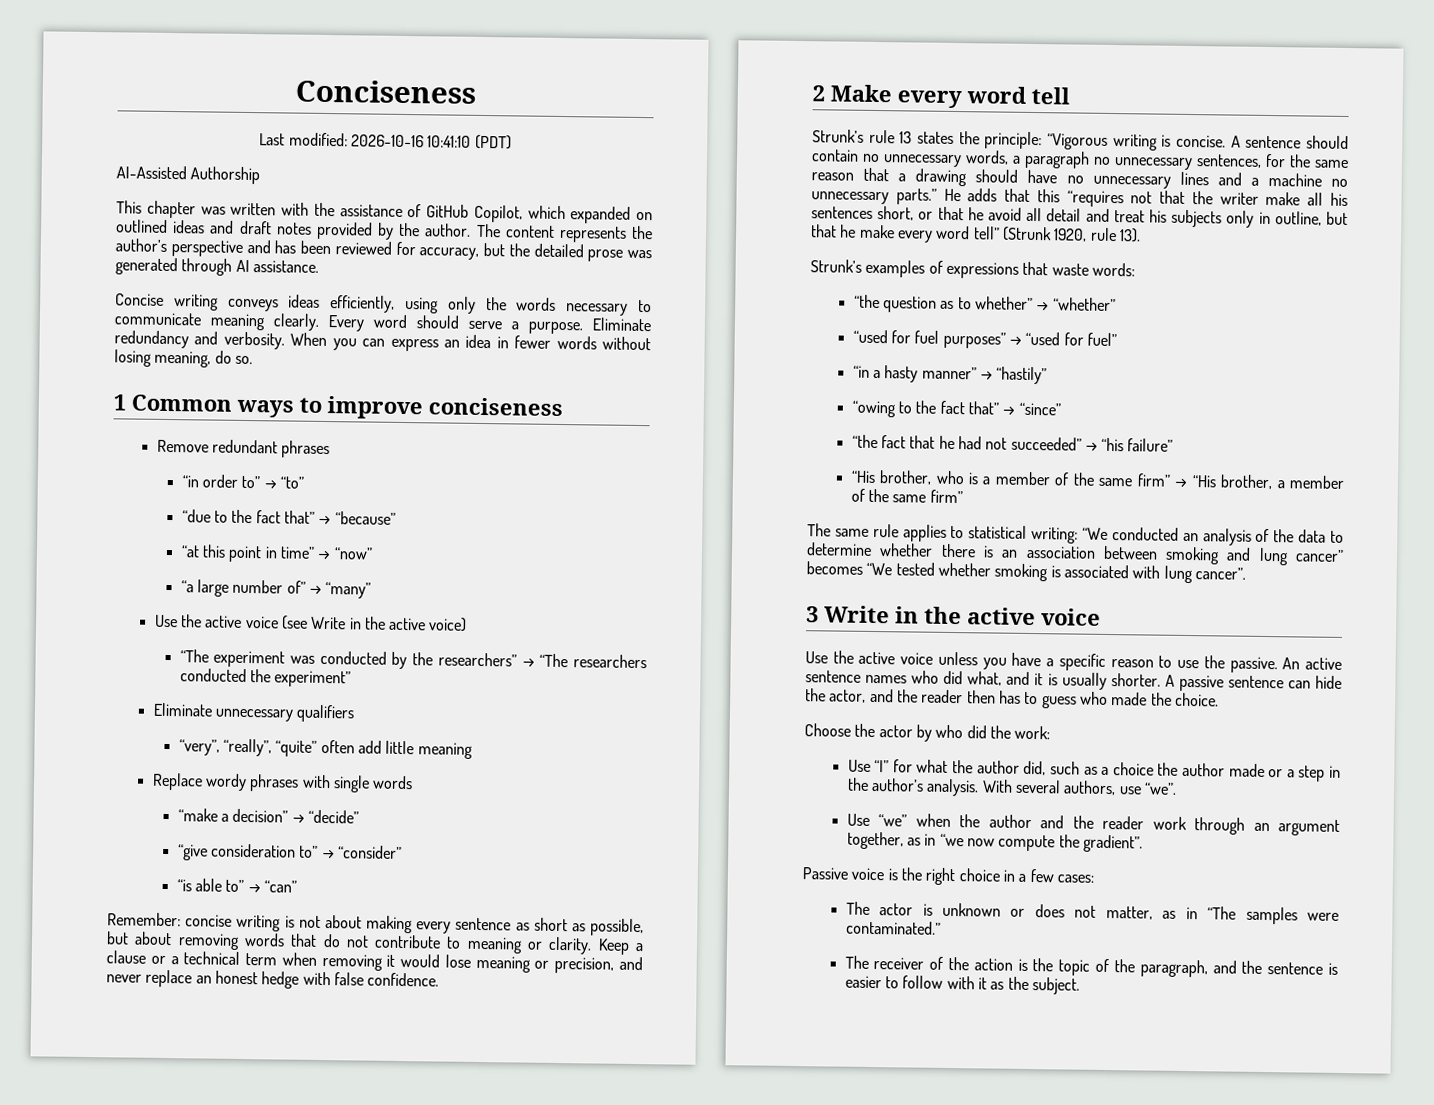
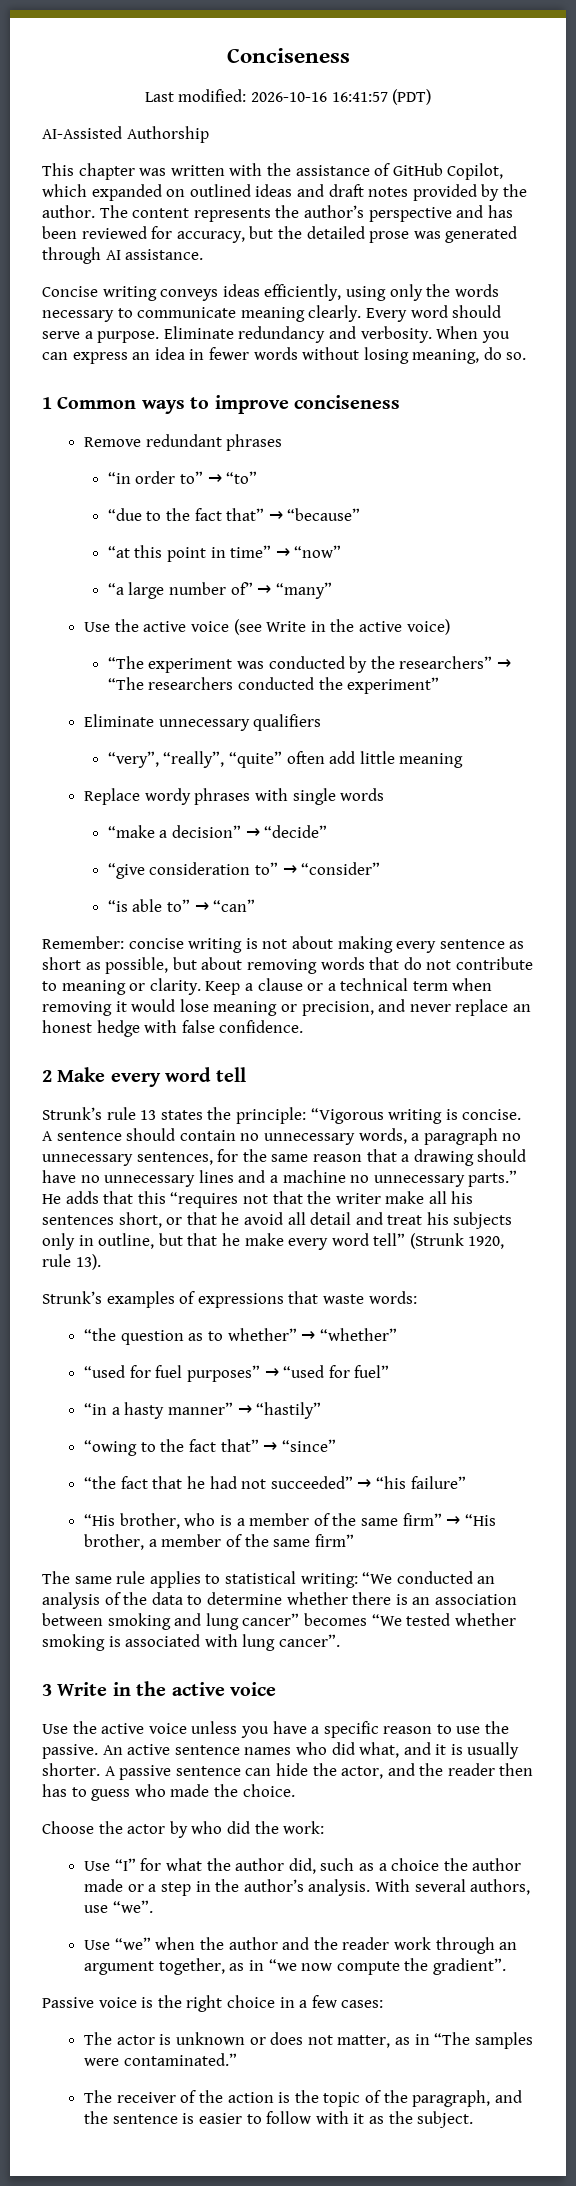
[427,135,472,148] 10:41:10 -> [331,92,388,102] 16:41:57

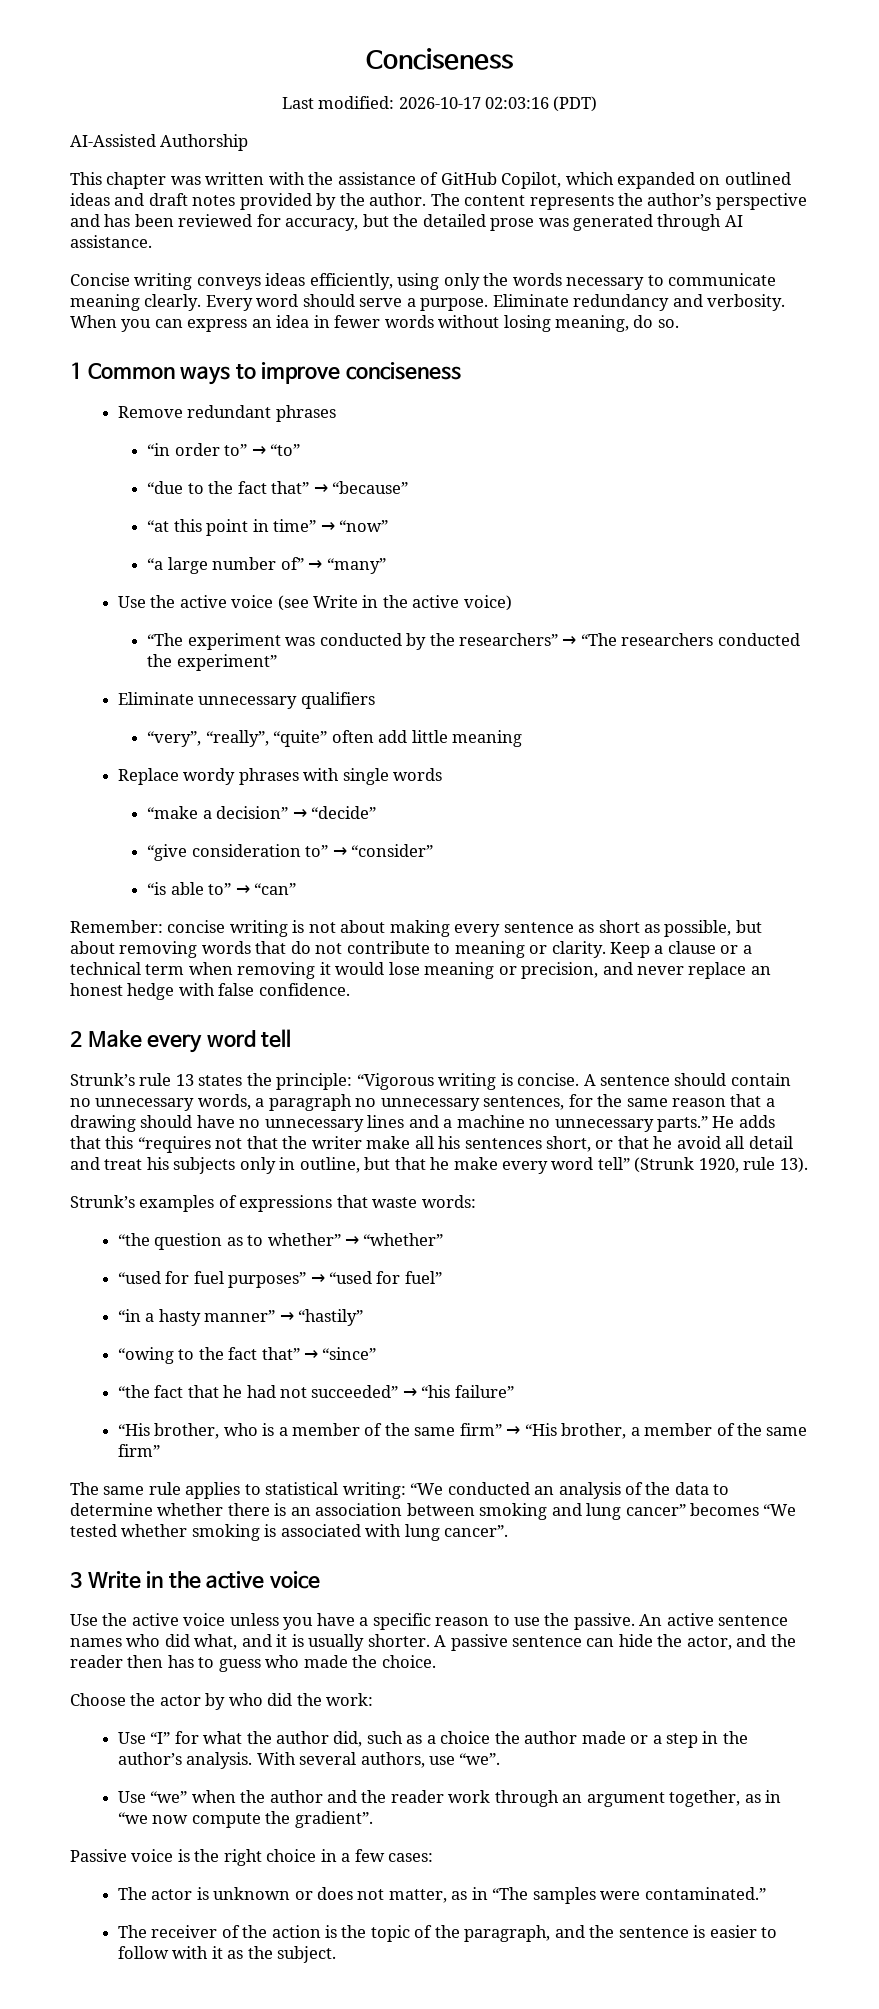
[251,92,388,102] 2026-10-16 16:41:57 -> [398,97,549,109] 2026-10-17 02:03:16

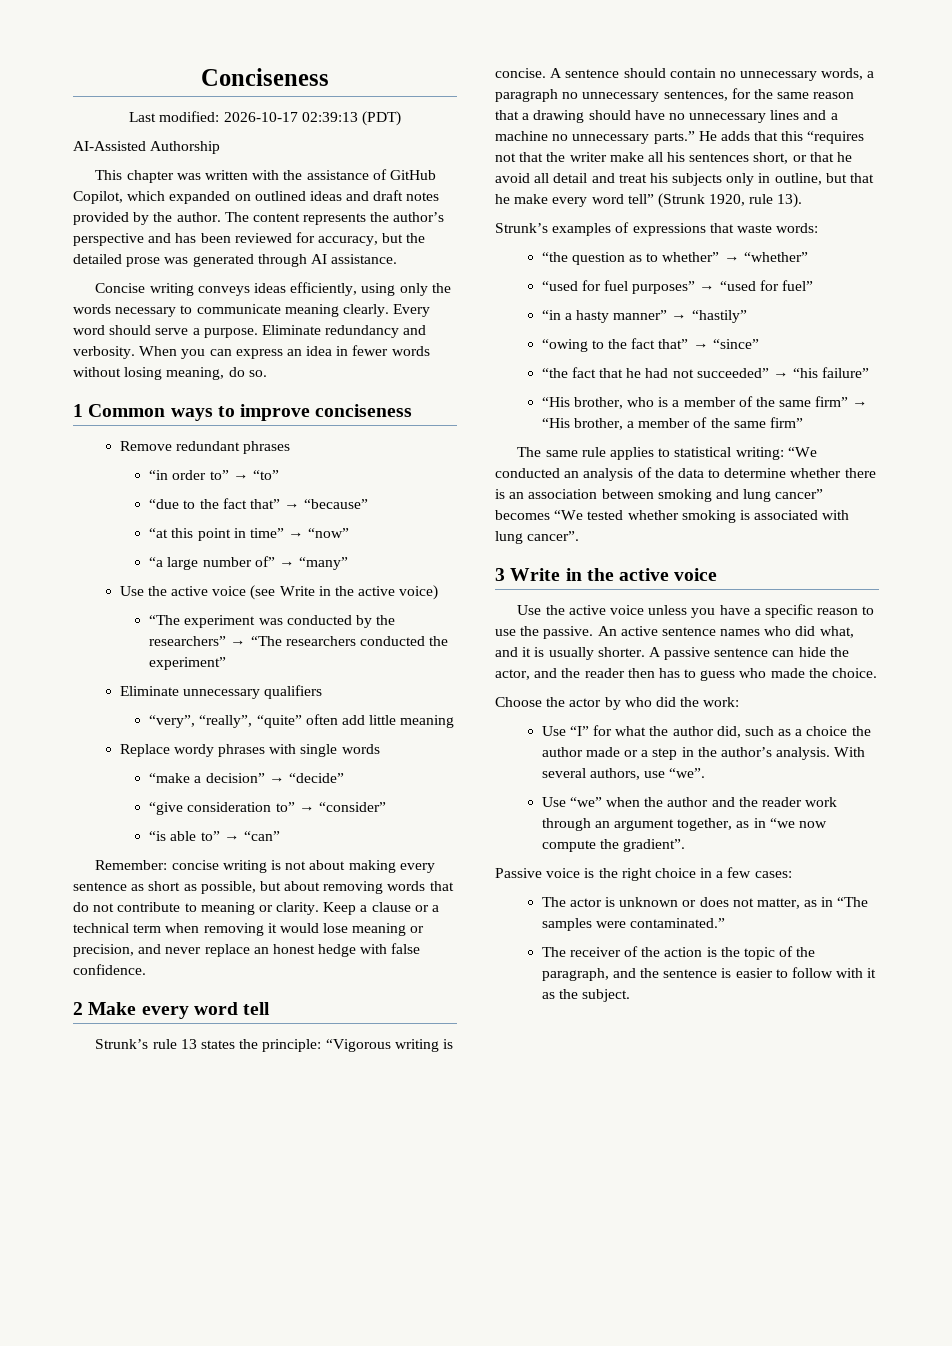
[484,97,549,109] 02:03:16 -> [301,112,358,122] 02:39:13

